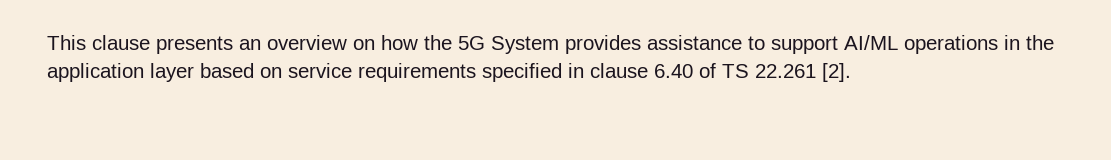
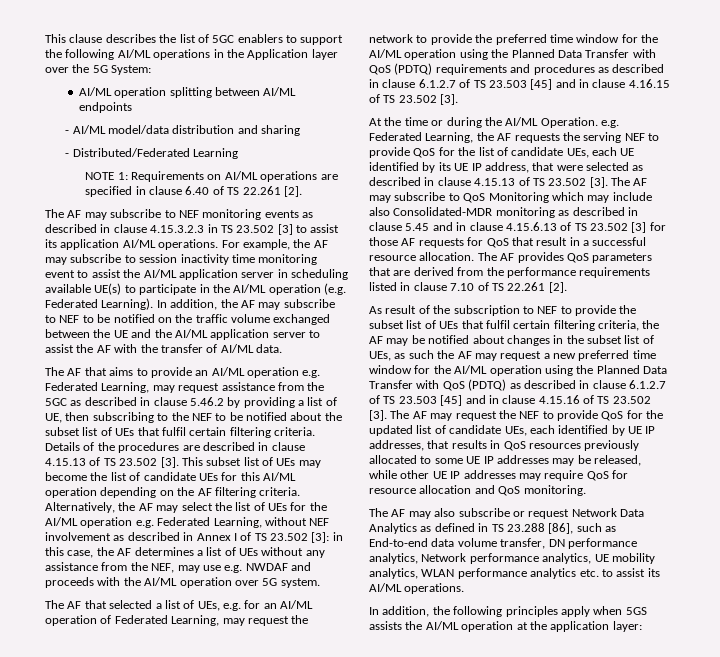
[156,35,1054,54] [47,63,476,82] presents an overview on how the 5G System provides assistance to support AI/ML operations in the application layer based on service requirements -> [105,34,344,45] [45,49,338,60] [45,64,152,75] [78,87,297,98] [78,102,132,113] [65,125,300,136] [65,148,238,159] [85,171,338,182] describes the list of 5GC enablers to support the following AI/ML operations in the Application layer over the 5G System: // AI/ML operation splitting between AI/ML endpoints // - AI/ML model/data distribution and sharing // - Distributed/Federated Learning // NOTE 1: Requirements on AI/ML operations are
(851, 72) none -> [45,209,313,220] [45,224,340,235] [45,239,328,250] [45,254,318,265] [45,269,348,280] [45,283,346,295] [45,298,335,310] [45,314,331,325] [45,329,320,340] [45,344,282,353] [45,367,321,378] [45,382,325,393] [45,397,337,408] [45,412,342,423] [45,427,315,438] [45,442,305,453] [45,457,321,468] [45,472,296,481] [45,487,301,498] [45,502,327,513] [45,517,330,528] [45,532,343,543] [45,547,325,558] [45,562,311,573] [45,577,320,588] [45,600,314,611] [45,615,309,626] [369,34,658,45] [369,49,656,60] [369,63,665,75] [369,79,670,90] [369,94,459,105] [369,117,619,128] [369,132,659,143] [369,147,635,158] [369,162,644,173] [369,177,648,188] [369,192,652,203] [369,207,638,218] [369,222,666,233] [369,237,647,248] [369,252,653,263] [369,267,651,278] [369,282,567,293] [369,305,637,316] [369,320,660,331] [369,335,654,346] [369,350,656,361] [369,365,667,376] [369,379,666,391] [369,395,651,406] [369,410,664,421] [369,425,656,436] [369,440,640,451] [369,455,641,466] [369,470,628,481] [369,485,586,496] [369,508,644,519] [369,523,616,534] [369,538,637,549] [369,553,655,564] [369,568,660,579] [369,583,465,594] [369,606,647,617] [369,621,642,632] // The AF may subscribe to NEF monitoring events as described in clause 4.15.3.2.3 in TS 23.502 [3] to assist its application AI/ML operations. For example, the AF may subscribe to session inactivity time monitoring event to assist the AI/ML application server in scheduling available UE(s) to participate in the AI/ML operation (e.g. Federated Learning). In addition, the AF may subscribe to NEF to be notified on the traffic volume exchanged between the UE and the AI/ML application server to assist the AF with the transfer of AI/ML data. // The AF that aims to provide an AI/ML operation e.g. Federated Learning, may request assistance from the 5GC as described in clause 5.46.2 by providing a list of UE, then subscribing to the NEF to be notified about the subset list of UEs that fulfil certain filtering criteria. Details of the procedures are described in clause 4.15.13 of TS 23.502 [3]. This subset list of UEs may become the list of candidate UEs for this AI/ML operation depending on the AF filtering criteria. Alternatively, the AF may select the list of UEs for the AI/ML operation e.g. Federated Learning, without NEF involvement as described in Annex I of TS 23.502 [3]: in this case, the AF determines a list of UEs without any assistance from the NEF, may use e.g. NWDAF and proceeds with the AI/ML operation over 5G system. // The AF that selected a list of UEs, e.g. for an AI/ML operation of Federated Learning, may request the network to provide the preferred time window for the AI/ML operation using the Planned Data Transfer with QoS (PDTQ) requirements and procedures as described in clause 6.1.2.7 of TS 23.503 [45] and in clause 4.16.15 of TS 23.502 [3]. // At the time or during the AI/ML Operation. e.g. Federated Learning, the AF requests the serving NEF to provide QoS for the list of candidate UEs, each UE identified by its UE IP address, that were selected as described in clause 4.15.13 of TS 23.502 [3]. The AF may subscribe to QoS Monitoring which may include also Consolidated-MDR monitoring as described in clause 5.45 and in clause 4.15.6.13 of TS 23.502 [3] for those AF requests for QoS that result in a successful resource allocation. The AF provides QoS parameters that are derived from the performance requirements listed in clause 7.10 of TS 22.261 [2]. // As result of the subscription to NEF to provide the subset list of UEs that fulfil certain filtering criteria, the AF may be notified about changes in the subset list of UEs, as such the AF may request a new preferred time window for the AI/ML operation using the Planned Data Transfer with QoS (PDTQ) as described in clause 6.1.2.7 of TS 23.503 [45] and in clause 4.15.16 of TS 23.502 [3]. The AF may request the NEF to provide QoS for the updated list of candidate UEs, each identified by UE IP addresses, that results in QoS resources previously allocated to some UE IP addresses may be released, while other UE IP addresses may require QoS for resource allocation and QoS monitoring. // The AF may also subscribe or request Network Data Analytics as defined in TS 23.288 [86], such as End-to-end data volume transfer, DN performance analytics, Network performance analytics, UE mobility analytics, WLAN performance analytics etc. to assist its AI/ML operations. // In addition, the following principles apply when 5GS assists the AI/ML operation at the application layer:

